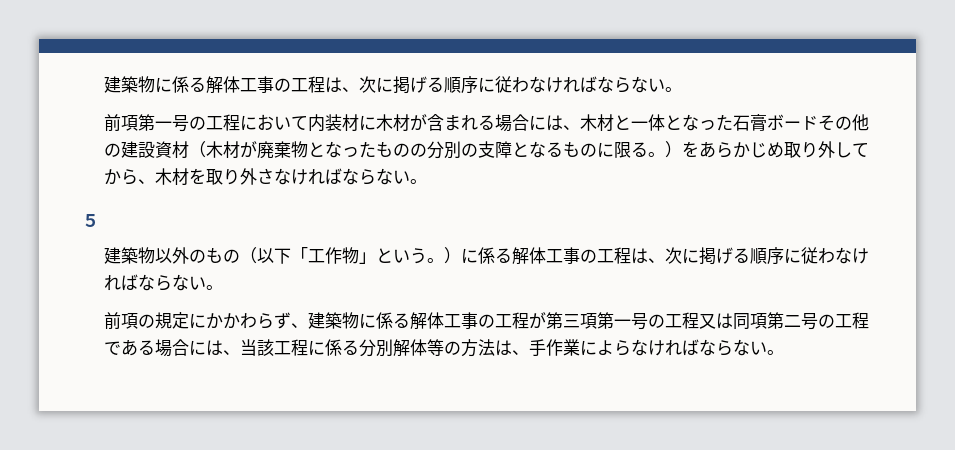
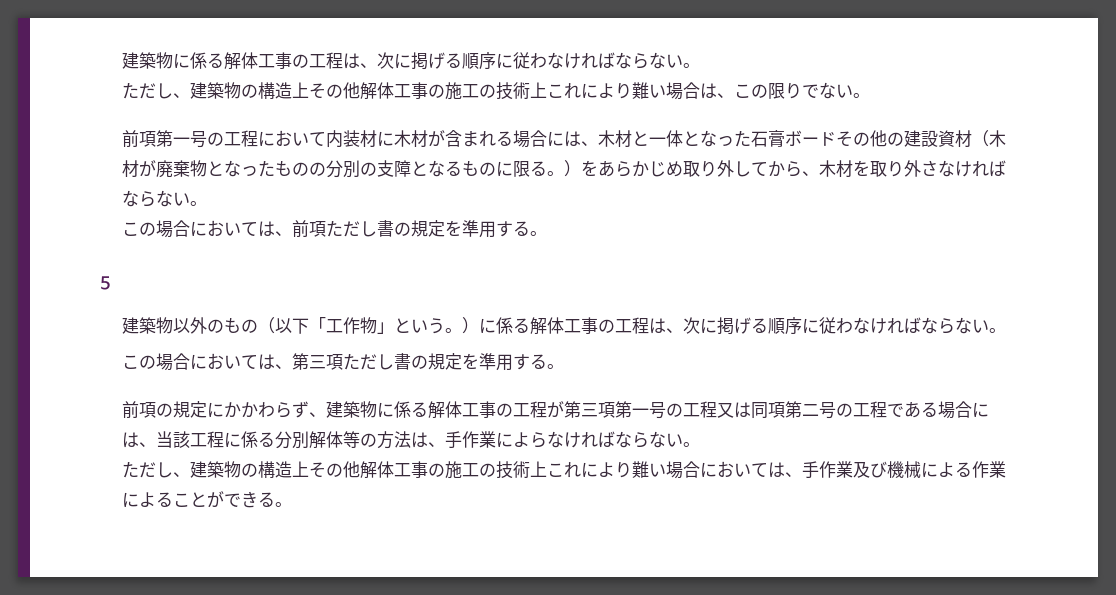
(683, 89) none -> [121,82,870,100] // ただし、建築物の構造上その他解体工事の施工の技術上これにより難い場合は、この限りでない。
(428, 181) none -> [121,220,547,238] // この場合においては、前項ただし書の規定を準用する。
(224, 287) none -> [121,353,564,371] // この場合においては、第三項ただし書の規定を準用する。
(785, 352) none -> [121,461,1006,479] [121,491,292,508] // ただし、建築物の構造上その他解体工事の施工の技術上これにより難い場合においては、手作業及び機械による作業によることができる。

